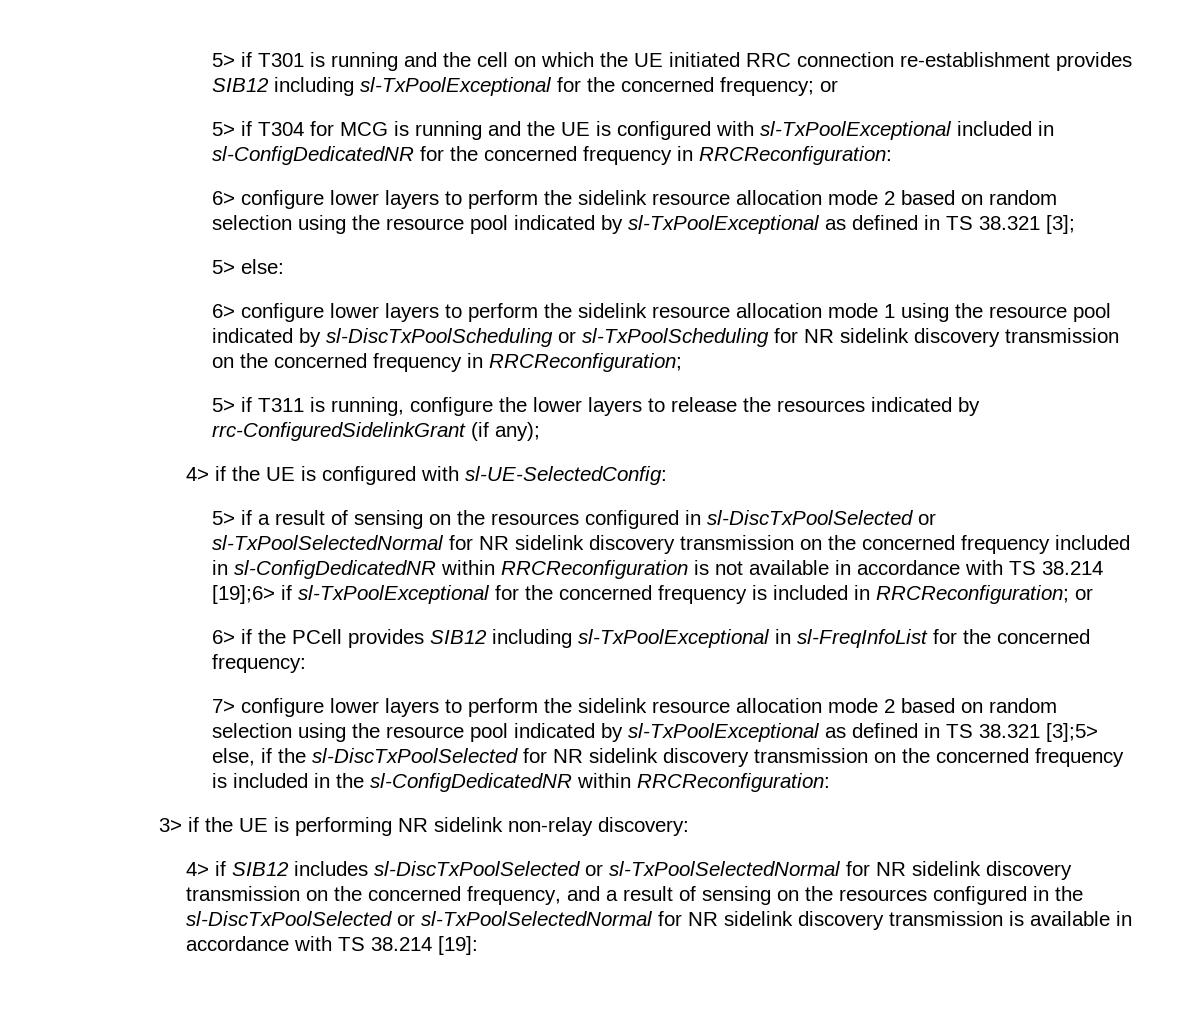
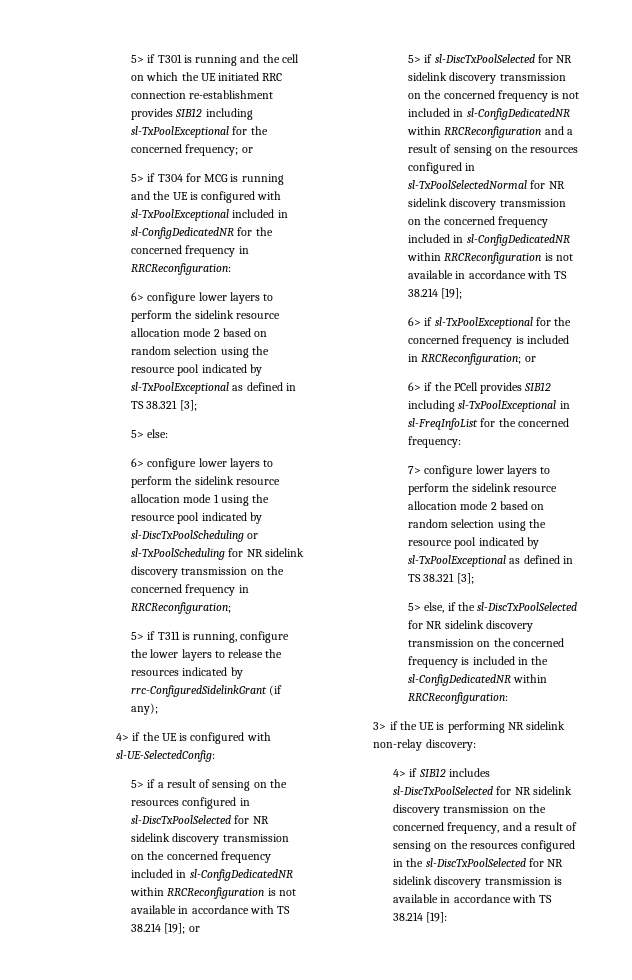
[918,513,937,525] or -> [234,815,269,824] [131,833,289,845] [131,851,271,863] [131,869,293,881] [130,887,296,899] [131,905,291,914] [131,923,200,934] [408,54,573,63] [408,72,566,84] [408,90,580,102] [408,108,570,120] [407,126,573,138] [408,144,579,156] [408,162,476,174] for NR sidelink discovery transmission on the concerned frequency included in sl-ConfigDedicatedNR within RRCReconfiguration is not available in accordance with TS 38.214 [19]; or // 5> if sl-DiscTxPoolSelected for NR sidelink discovery transmission on the concerned frequency is not included in sl-ConfigDedicatedNR within RRCReconfiguration and a result of sensing on the resources configured in
[212,585,276,604] [19];6> -> [441,288,463,299] [408,317,422,326] [19]; // 6>
[1046,723,1099,742] [3];5> -> [456,573,474,584] [408,603,422,611] [3]; // 5>
[584,861,841,876] or sl-TxPoolSelectedNormal -> (494, 790) none
[396,911,653,926] or sl-TxPoolSelectedNormal -> (526, 862) none

